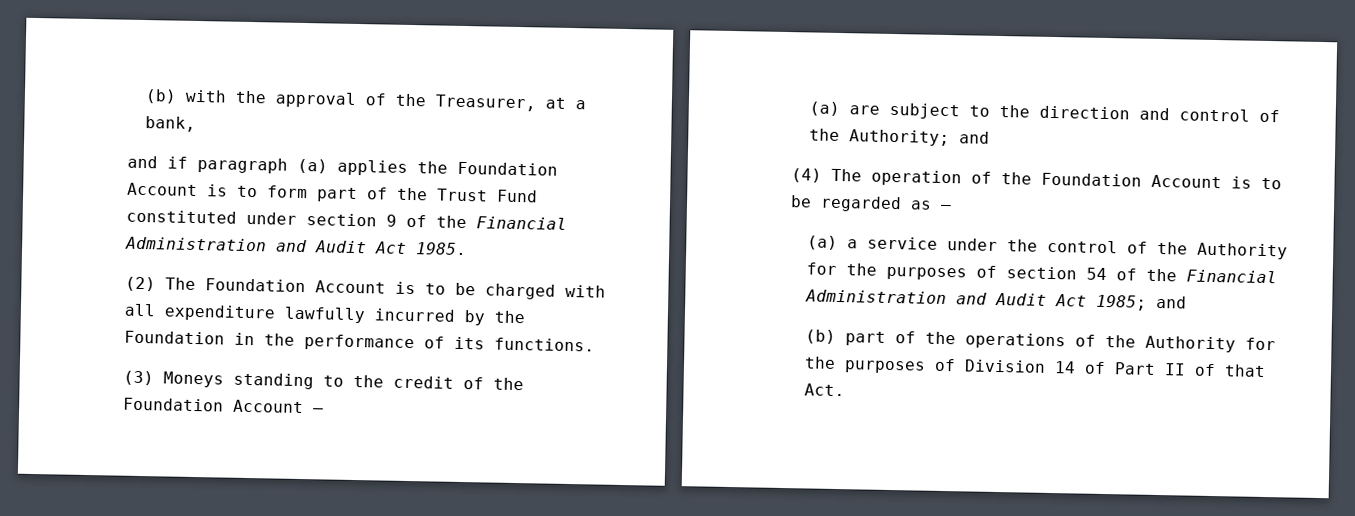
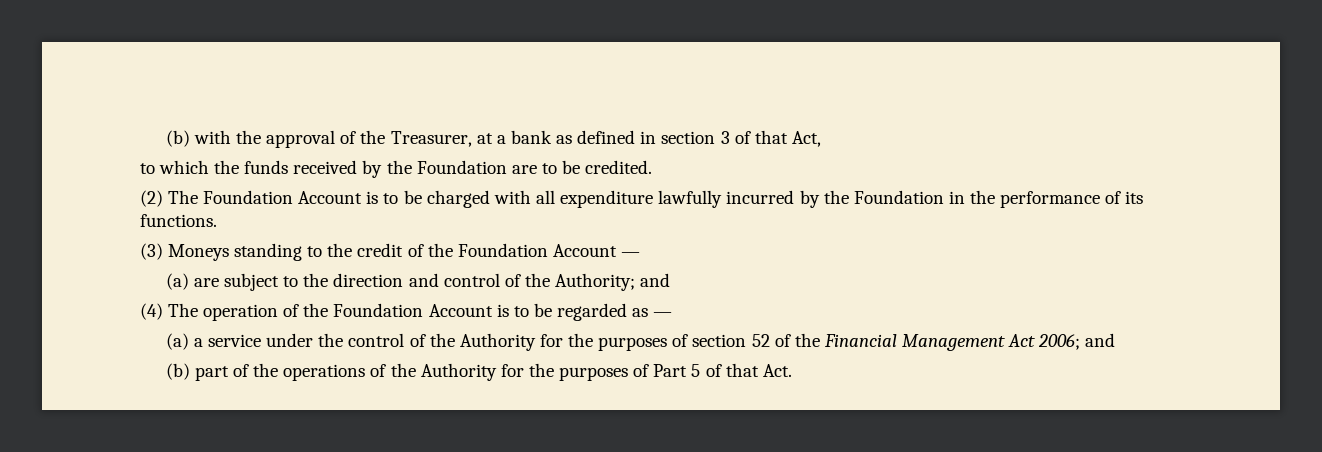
[145,116,197,132] [126,155,558,176] [126,182,538,203] [125,209,567,230] [124,236,467,256] bank, // and if paragraph (a) applies the Foundation Account is to form part of the Trust Fund constituted under section 9 of the Financial Administration and Audit Act 1985. -> [510,130,821,147] [139,160,653,178] bank as defined in section 3 of that Act, // to which the funds received by the Foundation are to be credited.
[1086,267,1278,284] [805,289,1148,311] 54 of the Financial Administration and Audit Act 1985; -> [751,333,1081,351] 52 of the Financial Management Act 2006;
[964,359,1187,376] Division 14 of Part II -> [653,364,701,377] Part 5

